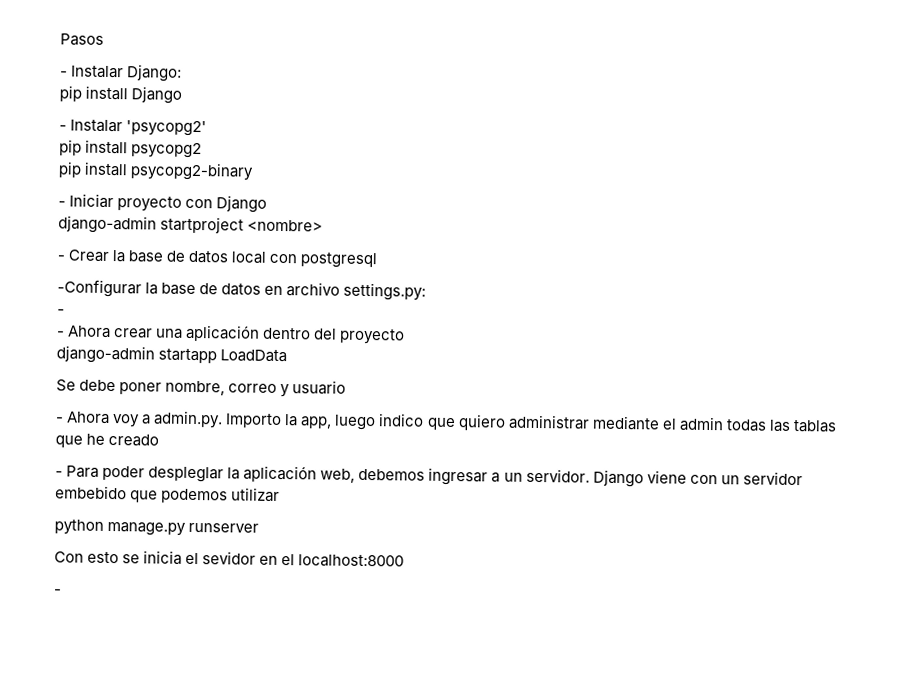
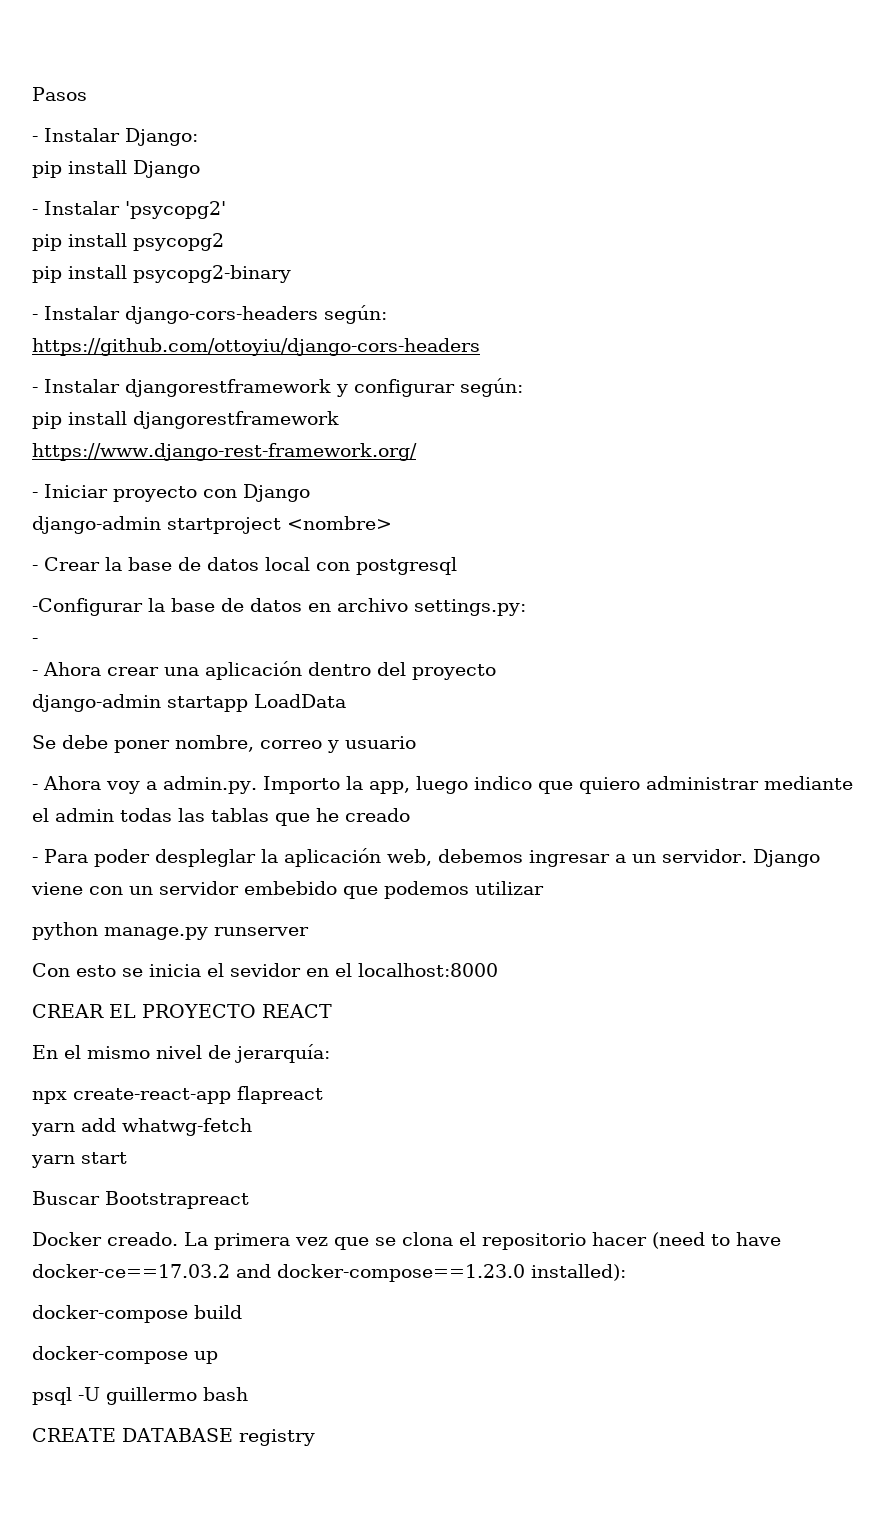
(255, 171) none -> [32,305,387,324] [32,338,480,356] [32,378,523,397] [32,411,339,429] [32,443,417,461] // - Instalar django-cors-headers según: // https://github.com/ottoyiu/django-cors-headers // - Instalar djangorestframework y configurar según: // pip install djangorestframework // https://www.django-rest-framework.org/
[53,588,62,595] - -> [32,1004,332,1018] [32,1044,330,1063] [32,1086,323,1104] [31,1118,252,1136] [31,1152,127,1168] [32,1191,249,1209] [32,1232,781,1250] [32,1264,626,1282] [32,1305,242,1323] [32,1346,218,1364] [32,1387,248,1405] [32,1428,315,1446] CREAR EL PROYECTO REACT // En el mismo nivel de jerarquía: // npx create-react-app flapreact // yarn add whatwg-fetch // yarn start // Buscar Bootstrapreact // Docker creado. La primera vez que se clona el repositorio hacer (need to have docker-ce==17.03.2 and docker-compose==1.23.0 installed): // docker-compose build // docker-compose up // psql -U guillermo bash // CREATE DATABASE registry

